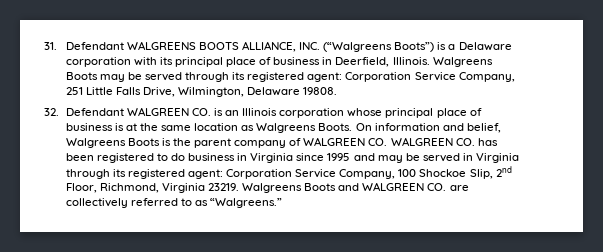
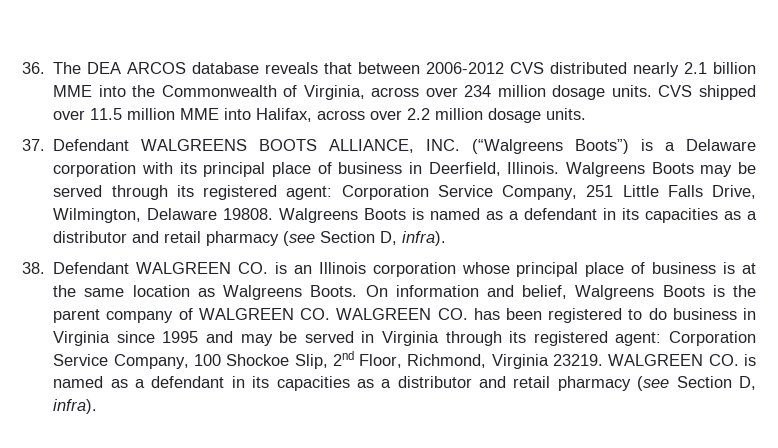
[44,42,57,50] 31. -> [22,62,756,77] [53,85,756,100] [53,108,587,123] [22,139,45,151] 36. The DEA ARCOS database reveals that between 2006-2012 CVS distributed nearly 2.1 billion MME into the Commonwealth of Virginia, across over 234 million dosage units. CVS shipped over 11.5 million MME into Halifax, across over 2.2 million dosage units. // 37.
[44,108,59,116] // 32. -> [279,208,757,223] [53,231,447,246] [22,262,45,274] Walgreens Boots is named as a defendant in its capacities as a distributor and retail pharmacy (see Section D, infra). // 38.
[242,182,469,193] [65,198,283,208] Walgreens Boots and WALGREEN CO. are collectively referred to as “Walgreens.” -> [608,354,756,366] [53,376,756,391] [53,399,98,414] WALGREEN CO. is named as a defendant in its capacities as a distributor and retail pharmacy (see Section D, infra).

